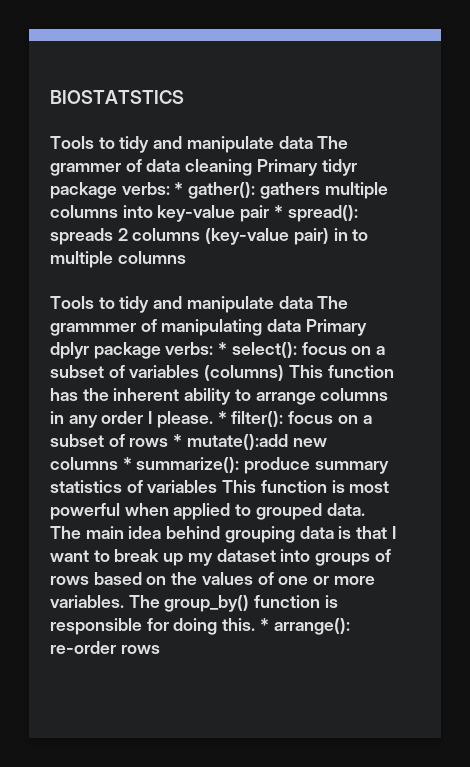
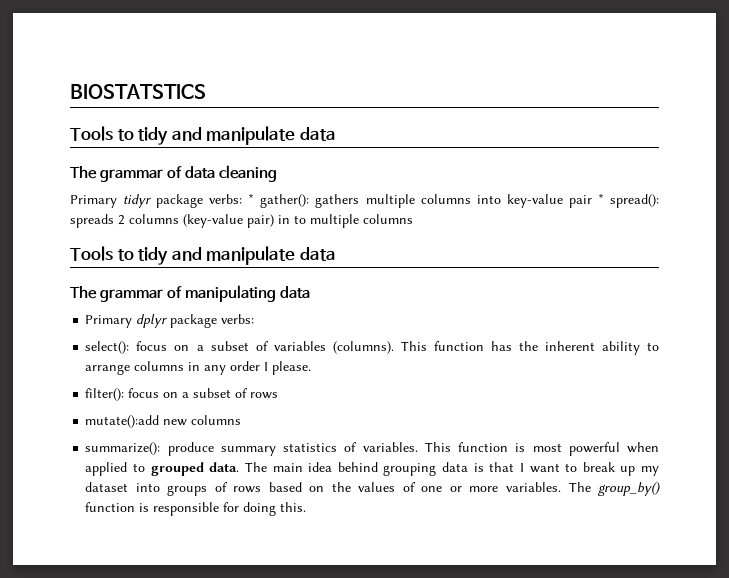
[317,136,349,149] [50,163,121,176] The grammer -> [70,166,163,182] // The grammar
(253, 167) none -> (277, 173) //
[317,296,349,309] [50,323,136,336] The grammmer -> [70,286,163,302] // The grammar
(302, 325) none -> (310, 292) //
[218,342,228,355] * -> (255, 319) //
[204,365,285,381] (columns) -> [332,341,394,354] (columns).
[217,411,227,424] * -> (312, 368) //
[173,434,183,447] * -> (279, 395) //
[122,457,132,470] * -> (242, 420) //
[147,480,218,493] variables -> [362,442,418,452] variables.
[259,618,350,635] [50,641,160,654] * arrange(): re-order rows -> (307, 507) none

